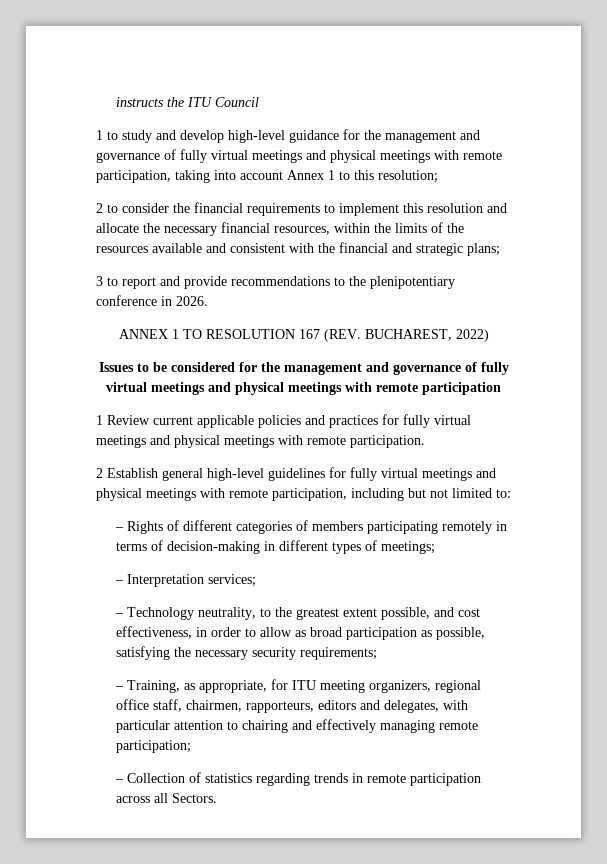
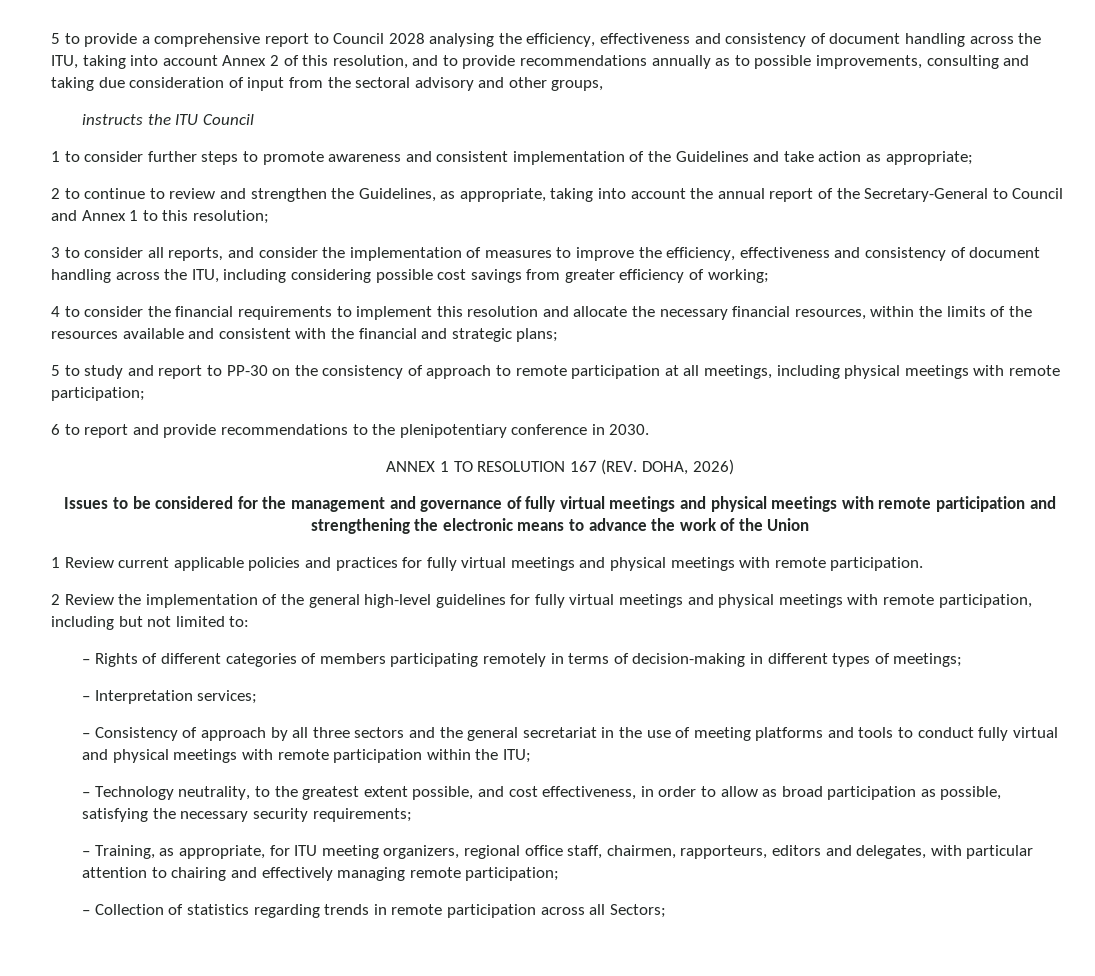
(115, 102) none -> [51,33,1042,47] [51,55,1030,69] [51,77,604,91] 5 to provide a comprehensive report to Council 2028 analysing the efficiency, effectiveness and consistency of document handling across the ITU, taking into account Annex 2 of this resolution, and to provide recommendations annually as to possible improvements, consulting and taking due consideration of input from the sectoral advisory and other groups, //
[122,129,480,143] [96,149,502,163] [96,170,283,183] study and develop high-level guidance for the management and governance of fully virtual meetings and physical meetings with remote participation, taking into account -> [84,151,973,165] [51,188,1064,202] [51,210,77,221] consider further steps to promote awareness and consistent implementation of the Guidelines and take action as appropriate; // 2 to continue to review and strengthen the Guidelines, as appropriate, taking into account the annual report of the Secretary-General to Council and
[96,203,103,213] 2 -> [51,247,1041,261] [51,269,769,283] [51,306,60,317] 3 to consider all reports, and consider the implementation of measures to improve the efficiency, effectiveness and consistency of document handling across the ITU, including considering possible cost savings from greater efficiency of working; // 4
[96,276,103,286] 3 -> [51,365,1060,379] [51,387,145,401] [51,424,60,435] 5 to study and report to PP-30 on the consistency of approach to remote participation at all meetings, including physical meetings with remote participation; // 6
[176,296,208,306] 2026. -> [609,424,650,435] 2030.
[364,329,489,342] BUCHAREST, 2022) -> [641,459,734,475] DOHA, 2026)
(501, 388) none -> [1029,496,1056,509] [310,518,810,534] and strengthening the electronic means to advance the work of the Union
[107,468,158,478] Establish -> [64,594,304,608] Review the implementation of the
(256, 580) none -> [82,727,1058,741] [82,749,531,763] // – Consistency of approach by all three sectors and the general secretariat in the use of meeting platforms and tools to conduct fully virtual and physical meetings with remote participation within the ITU;
[171,793,217,803] Sectors. -> [609,904,666,918] Sectors;

